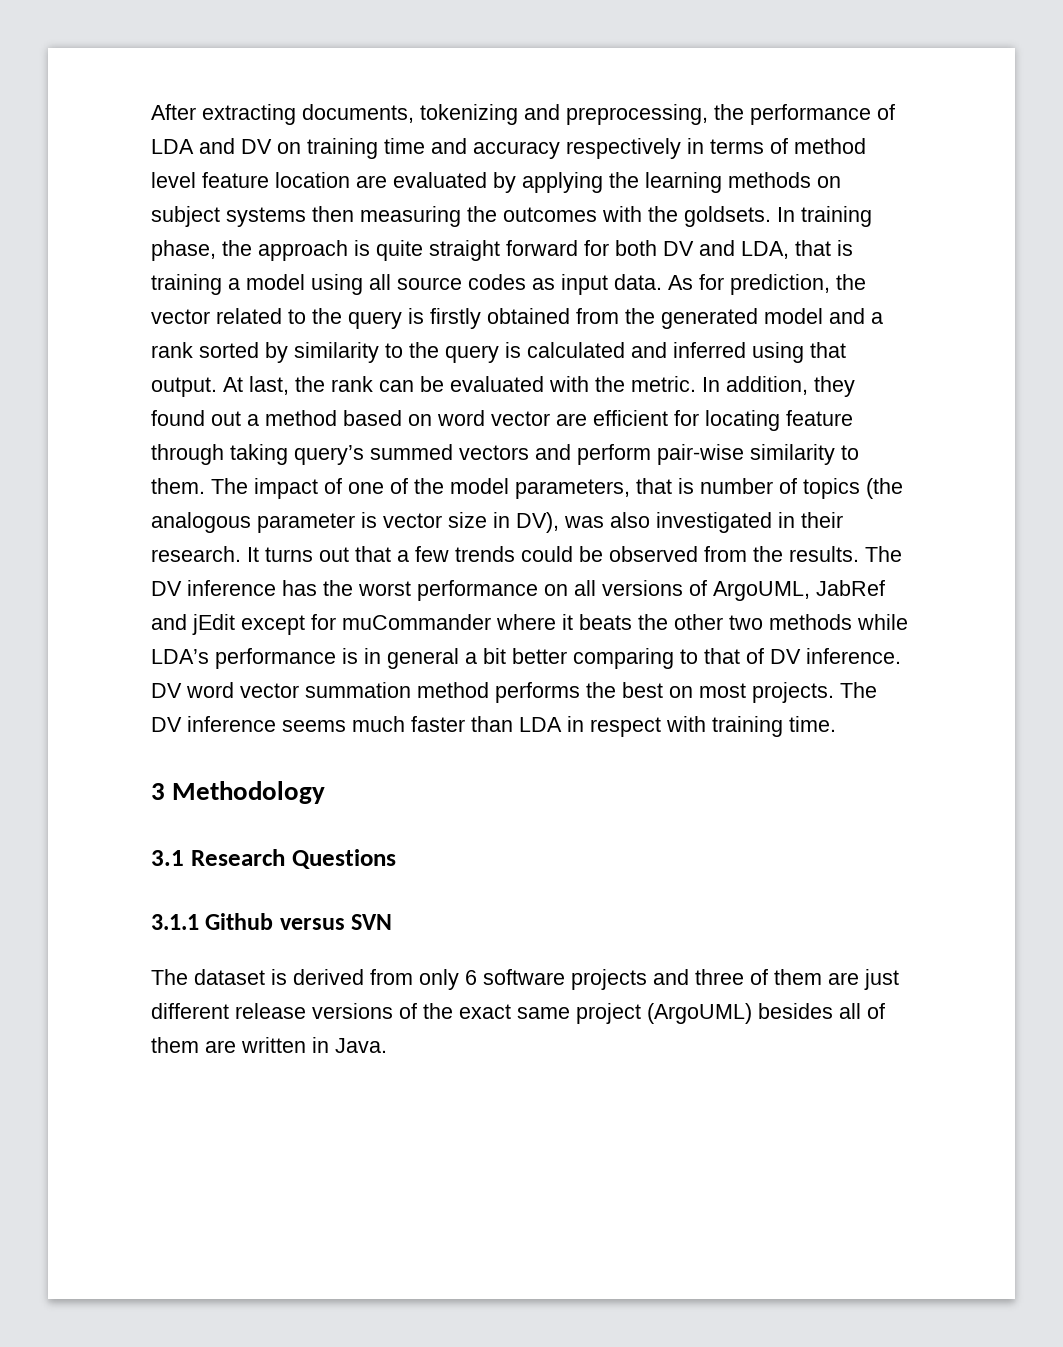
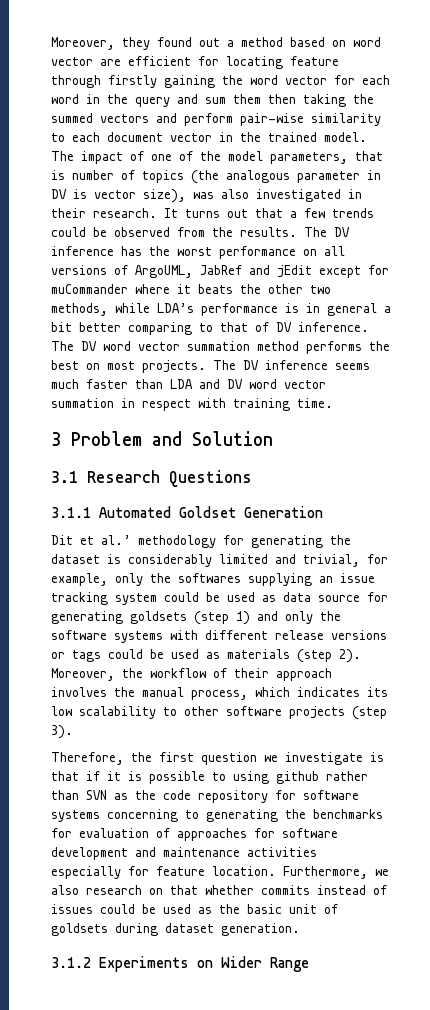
[151,104,895,125] [151,138,866,159] [151,172,841,193] [151,206,872,227] [151,240,853,261] [151,274,866,295] [151,308,883,329] [151,342,846,363] [151,376,808,397] After extracting documents, tokenizing and preprocessing, the performance of LDA and DV on training time and accuracy respectively in terms of method level feature location are evaluated by applying the learning methods on subject systems then measuring the outcomes with the goldsets. In training phase, the approach is quite straight forward for both DV and LDA, that is training a model using all source codes as input data. As for prediction, the vector related to the query is firstly obtained from the generated model and a rank sorted by similarity to the query is calculated and inferred using that output. At last, the rank can be evaluated with the metric. In addition, -> [51,37,115,50] Moreover,
[230,444,364,465] taking query’s -> [108,75,390,88] [51,94,374,107] firstly gaining the word vector for each word in the query and sum them then taking the
[151,478,205,494] them. -> [72,132,367,142] each document vector in the trained model.
[361,512,559,533] is vector size in DV), -> [367,170,381,180] [51,189,186,203] in DV is vector size),
[769,614,852,630] methods -> [51,303,108,316] methods,
(901, 656) none -> [51,341,74,351] The
(562, 724) none -> [199,379,326,389] [51,398,114,408] and DV word vector summation
[172,781,326,804] Methodology -> [71,431,273,446] Problem and Solution
[205,913,393,930] [151,969,899,990] [151,1003,885,1024] [151,1037,387,1053] Github versus SVN // The dataset is derived from only 6 software projects and three of them are just different release versions of the exact same project (ArgoUML) besides all of them are written in Java. -> [99,506,323,518] [51,535,351,548] [51,554,388,567] [51,573,375,586] [51,592,388,605] [51,611,341,625] [51,630,387,643] [51,649,361,663] [51,668,332,681] [51,687,388,700] [51,706,387,720] [51,725,73,739] [51,752,384,765] [51,771,368,784] [51,790,359,803] [51,809,383,822] [51,828,338,841] [51,847,317,860] [51,866,389,879] [51,885,387,895] [51,904,338,914] [51,923,300,936] [51,956,309,972] Automated Goldset Generation // Dit et al.’ methodology for generating the dataset is considerably limited and trivial, for example, only the softwares supplying an issue tracking system could be used as data source for generating goldsets (step 1) and only the software systems with different release versions or tags could be used as materials (step 2). Moreover, the workflow of their approach involves the manual process, which indicates its low scalability to other software projects (step 3). // Therefore, the first question we investigate is that if it is possible to using github rather than SVN as the code repository for software systems concerning to generating the benchmarks for evaluation of approaches for software development and maintenance activities especially for feature location. Furthermore, we also research on that whether commits instead of issues could be used as the basic unit of goldsets during dataset generation. // 3.1.2 Experiments on Wider Range

